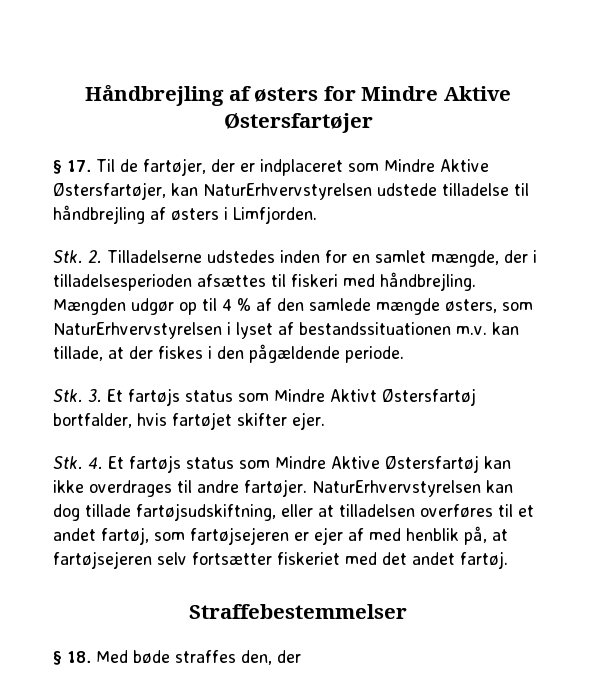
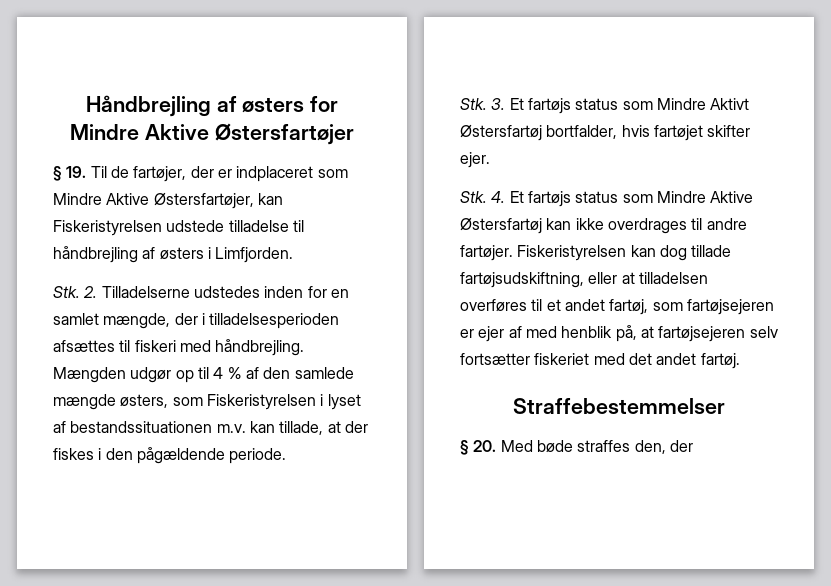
[67,160,91,172] 17. -> [66,166,87,178] 19.
[203,183,372,200] NaturErhvervstyrelsen -> [53,220,162,236] Fiskeristyrelsen
[53,322,222,339] NaturErhvervstyrelsen -> [206,394,316,410] Fiskeristyrelsen
[312,480,481,497] NaturErhvervstyrelsen -> [517,245,627,261] Fiskeristyrelsen
[67,651,91,663] 18. -> [473,440,497,452] 20.

